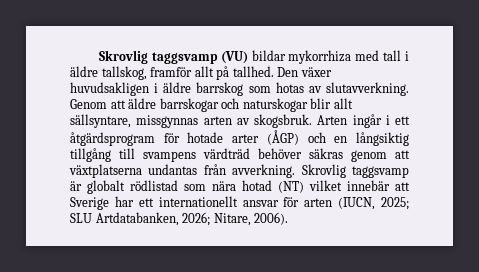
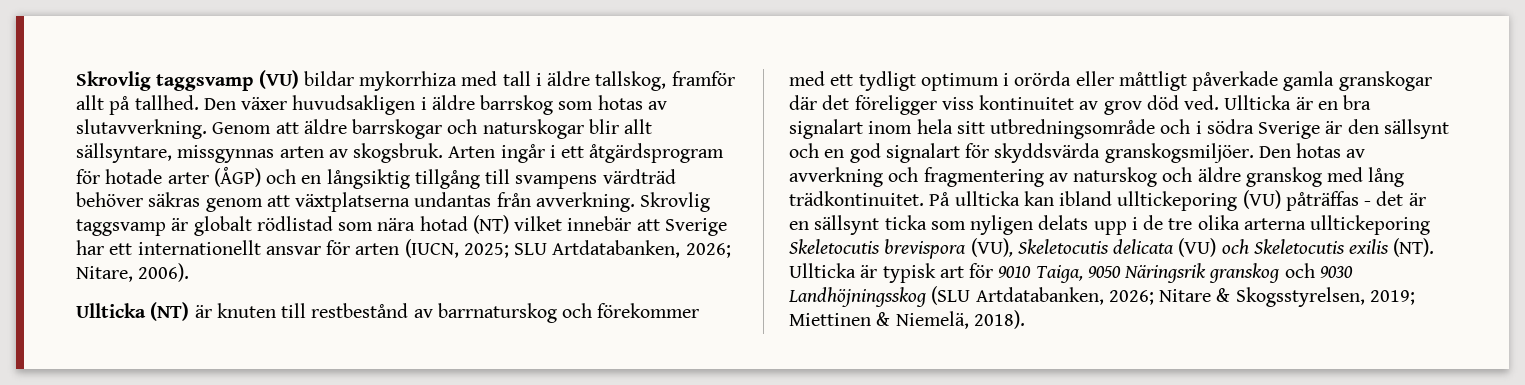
(289, 218) none -> [76,302,700,323] [789,71,1432,91] [789,95,1372,115] [789,119,1449,139] [789,143,1366,163] [789,167,1405,187] [789,190,1426,211] [789,215,1431,235] [789,238,1435,259] [789,263,1353,283] [788,286,1415,307] [789,310,1025,329] // Ullticka (NT) är knuten till restbestånd av barrnaturskog och förekommer med ett tydligt optimum i orörda eller måttligt påverkade gamla granskogar där det föreligger viss kontinuitet av grov död ved. Ullticka är en bra signalart inom hela sitt utbredningsområde och i södra Sverige är den sällsynt och en god signalart för skyddsvärda granskogsmiljöer. Den hotas av avverkning och fragmentering av naturskog och äldre granskog med lång trädkontinuitet. På ullticka kan ibland ulltickeporing (VU) påträffas - det är en sällsynt ticka som nyligen delats upp i de tre olika arterna ulltickeporing Skeletocutis brevispora (VU), Skeletocutis delicata (VU) och Skeletocutis exilis (NT). Ullticka är typisk art för 9010 Taiga, 9050 Näringsrik granskog och 9030 Landhöjningsskog (SLU Artdatabanken, 2026; Nitare & Skogsstyrelsen, 2019; Miettinen & Niemelä, 2018).

